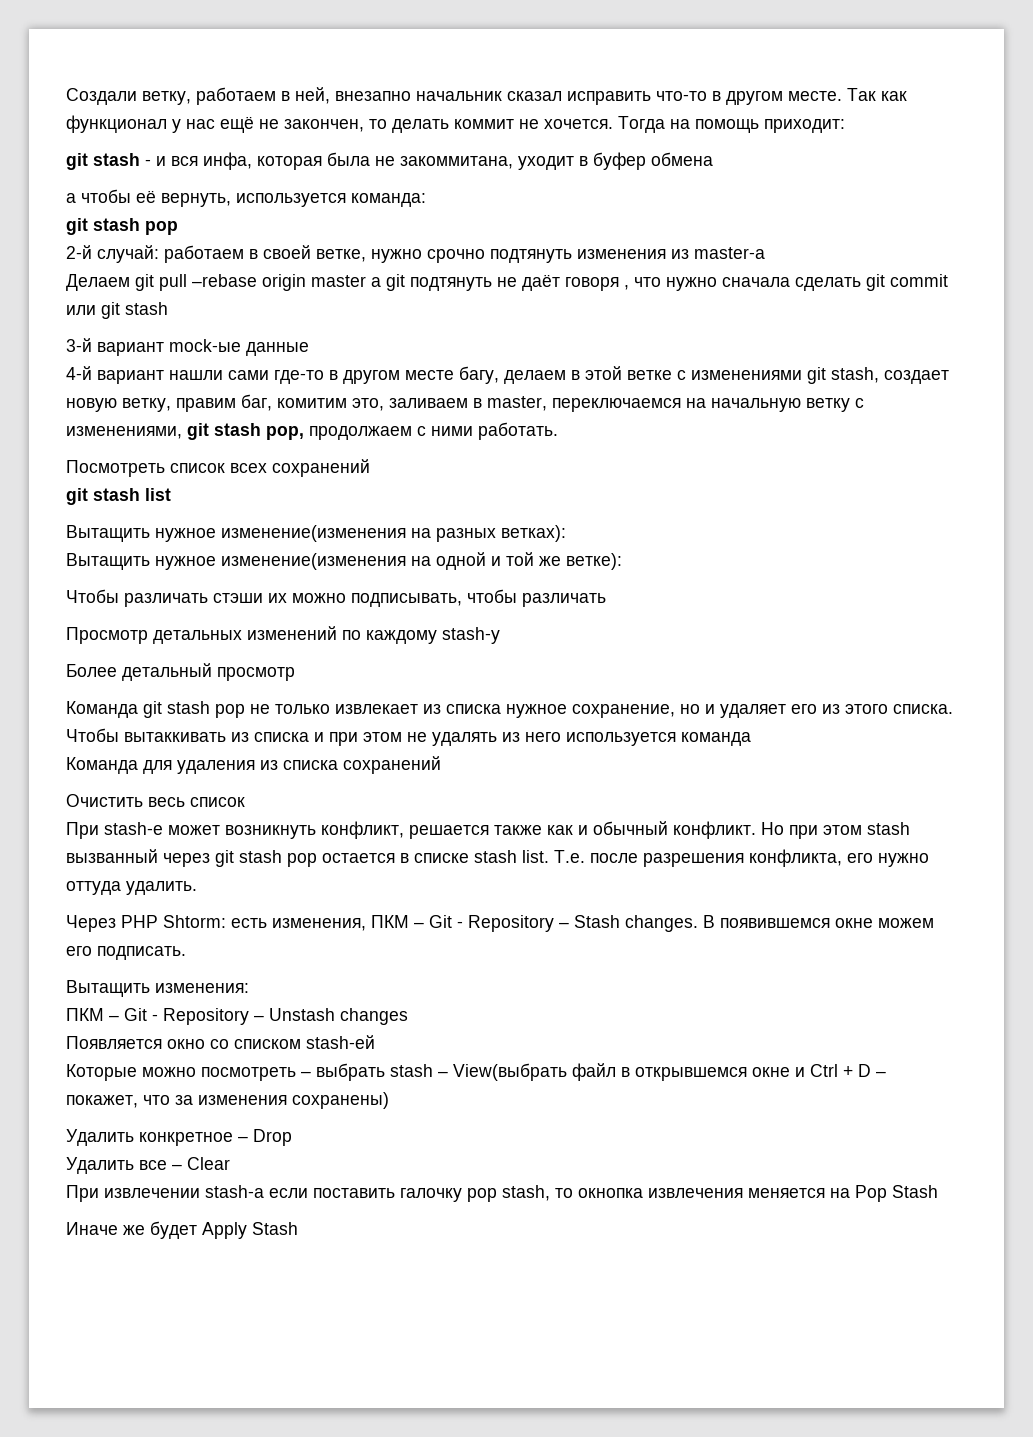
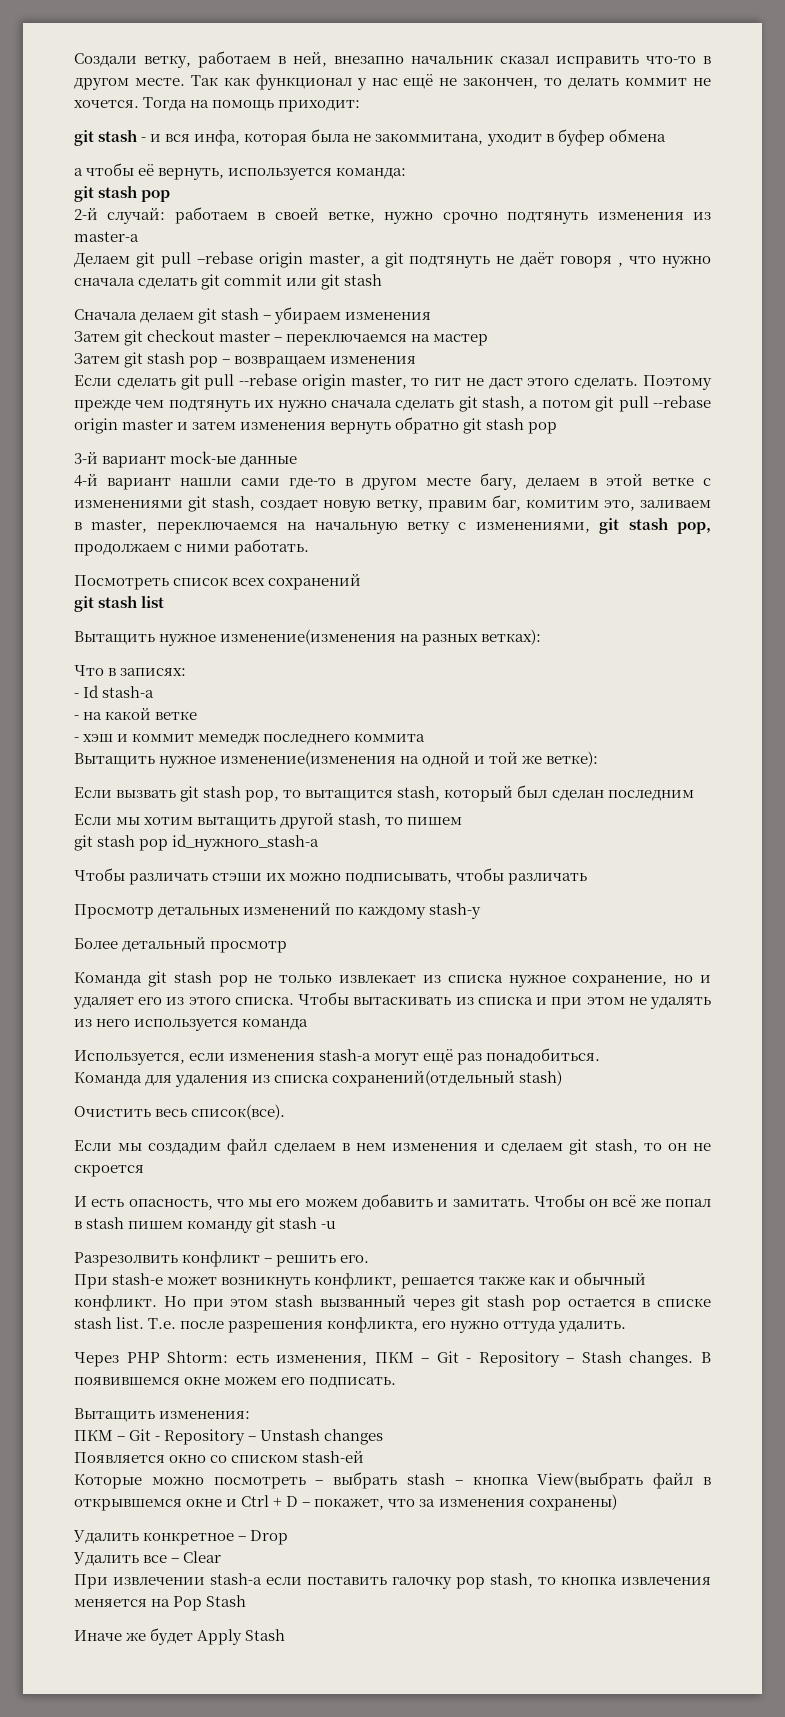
[311,275,366,287] master -> [308,253,365,267] master,
(168, 308) none -> [74,307,432,324] [74,329,489,346] [74,352,417,368] [74,373,712,390] [74,395,711,412] [74,417,558,434] // Сначала делаем git stash – убираем изменения // Затем git checkout master – переключаемся на мастер // Затем git stash pop – возвращаем изменения // Если сделать git pull --rebase origin master, то гит не даст этого сделать. Поэтому прежде чем подтянуть их нужно сначала сделать git stash, а потом git pull --rebase origin master и затем изменения вернуть обратно git stash pop
(566, 533) none -> [74,665,187,676] [74,685,155,698] [74,707,198,720] [74,733,426,745] // Что в записях: // - Id stash-а // - на какой ветке // - хэш и коммит мемедж последнего коммита
(622, 561) none -> [74,785,694,802] [74,812,463,829] [74,834,320,851] // Если вызвать git stash pop, то вытащится stash, который был сделан последним // Если мы хотим вытащить другой stash, то пишем // git stash pop id_нужного_stash-a
[124,732,226,742] вытаккивать -> [353,996,452,1005] вытаcкивать
(751, 739) none -> [74,1048,601,1065] // Используется, если изменения stash-a могут ещё раз понадобиться.
[343,756,441,774] сохранений -> [332,1070,563,1087] сохранений(отдельный stash)
[190,797,245,807] список -> [191,1104,286,1120] [74,1138,711,1155] [74,1164,144,1177] [74,1194,712,1210] [74,1217,337,1233] [74,1251,370,1267] список(все). // Если мы создадим файл сделаем в нем изменения и сделаем git stash, то он не скроется // И есть опасность, что мы его можем добавить и замитать. Чтобы он всё же попал в stash пишем команду git stash -u // Разрезолвить конфликт – решить его.
(448, 1074) none -> [472,1476,529,1485] кнопка
[578,1188,643,1198] окнопка -> [561,1576,617,1585] кнопка

